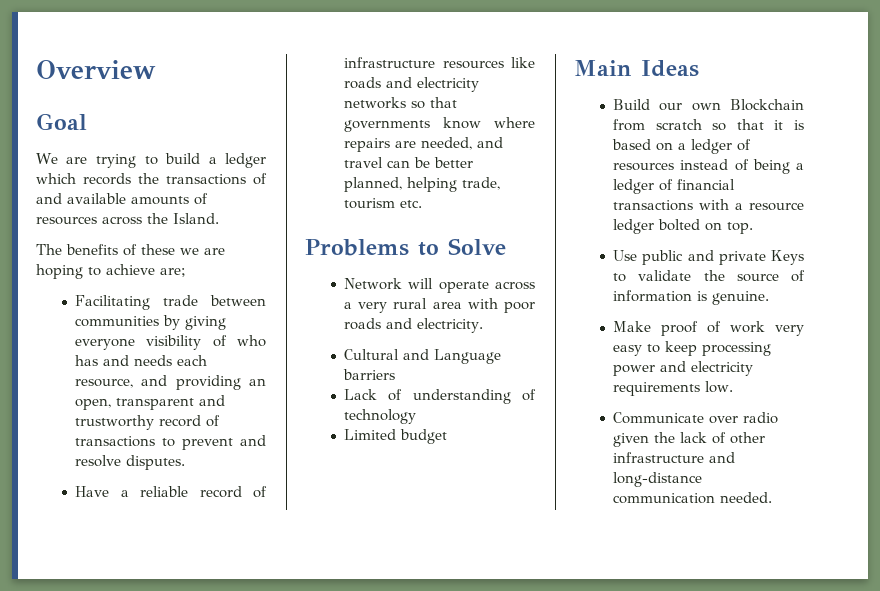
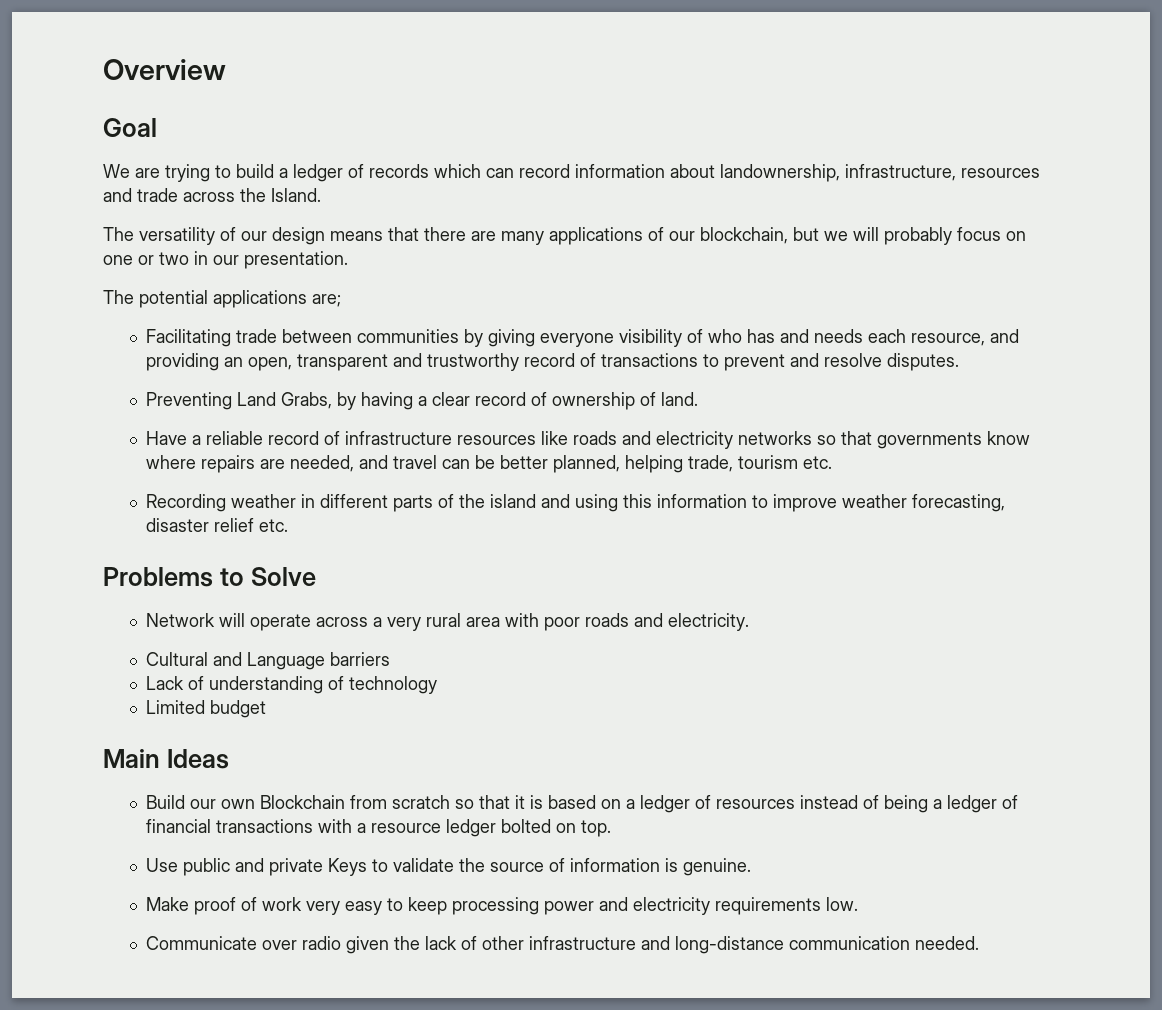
[36,173,267,185] [36,193,208,205] [36,213,219,225] [36,244,225,256] [36,264,155,279] which records the transactions of and available amounts of resources across the Island. // The benefits of these we are hoping to achieve -> [348,164,1040,182] [103,188,321,202] [103,227,1026,245] [103,251,348,269] [103,290,307,308] of records which can record information about landownership, infrastructure, resources and trade across the Island. // The versatility of our design means that there are many applications of our blockchain, but we will probably focus on one or two in our presentation. // The potential applications
(186, 462) none -> [146,392,699,410] // Preventing Land Grabs, by having a clear record of ownership of land.
(423, 204) none -> [146,494,1006,512] [146,518,289,532] // Recording weather in different parts of the island and using this information to improve weather forecasting, disaster relief etc.

